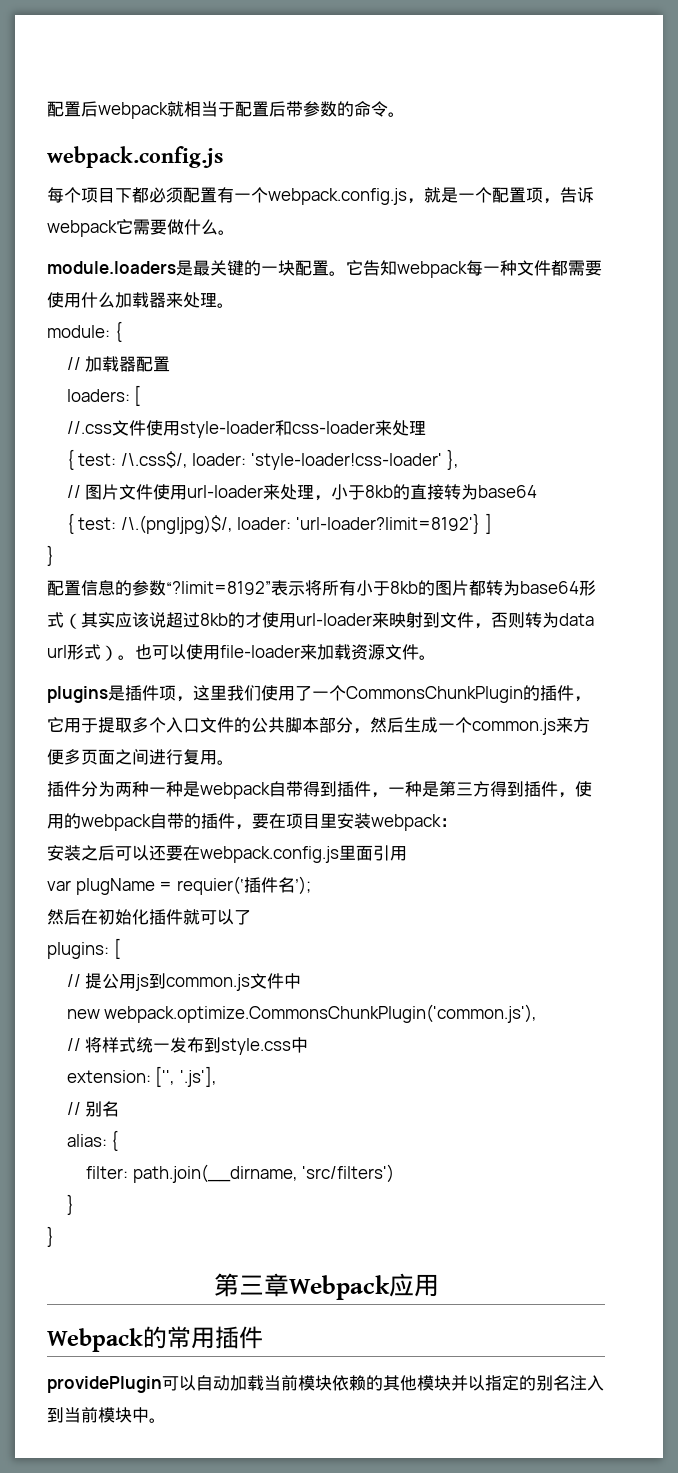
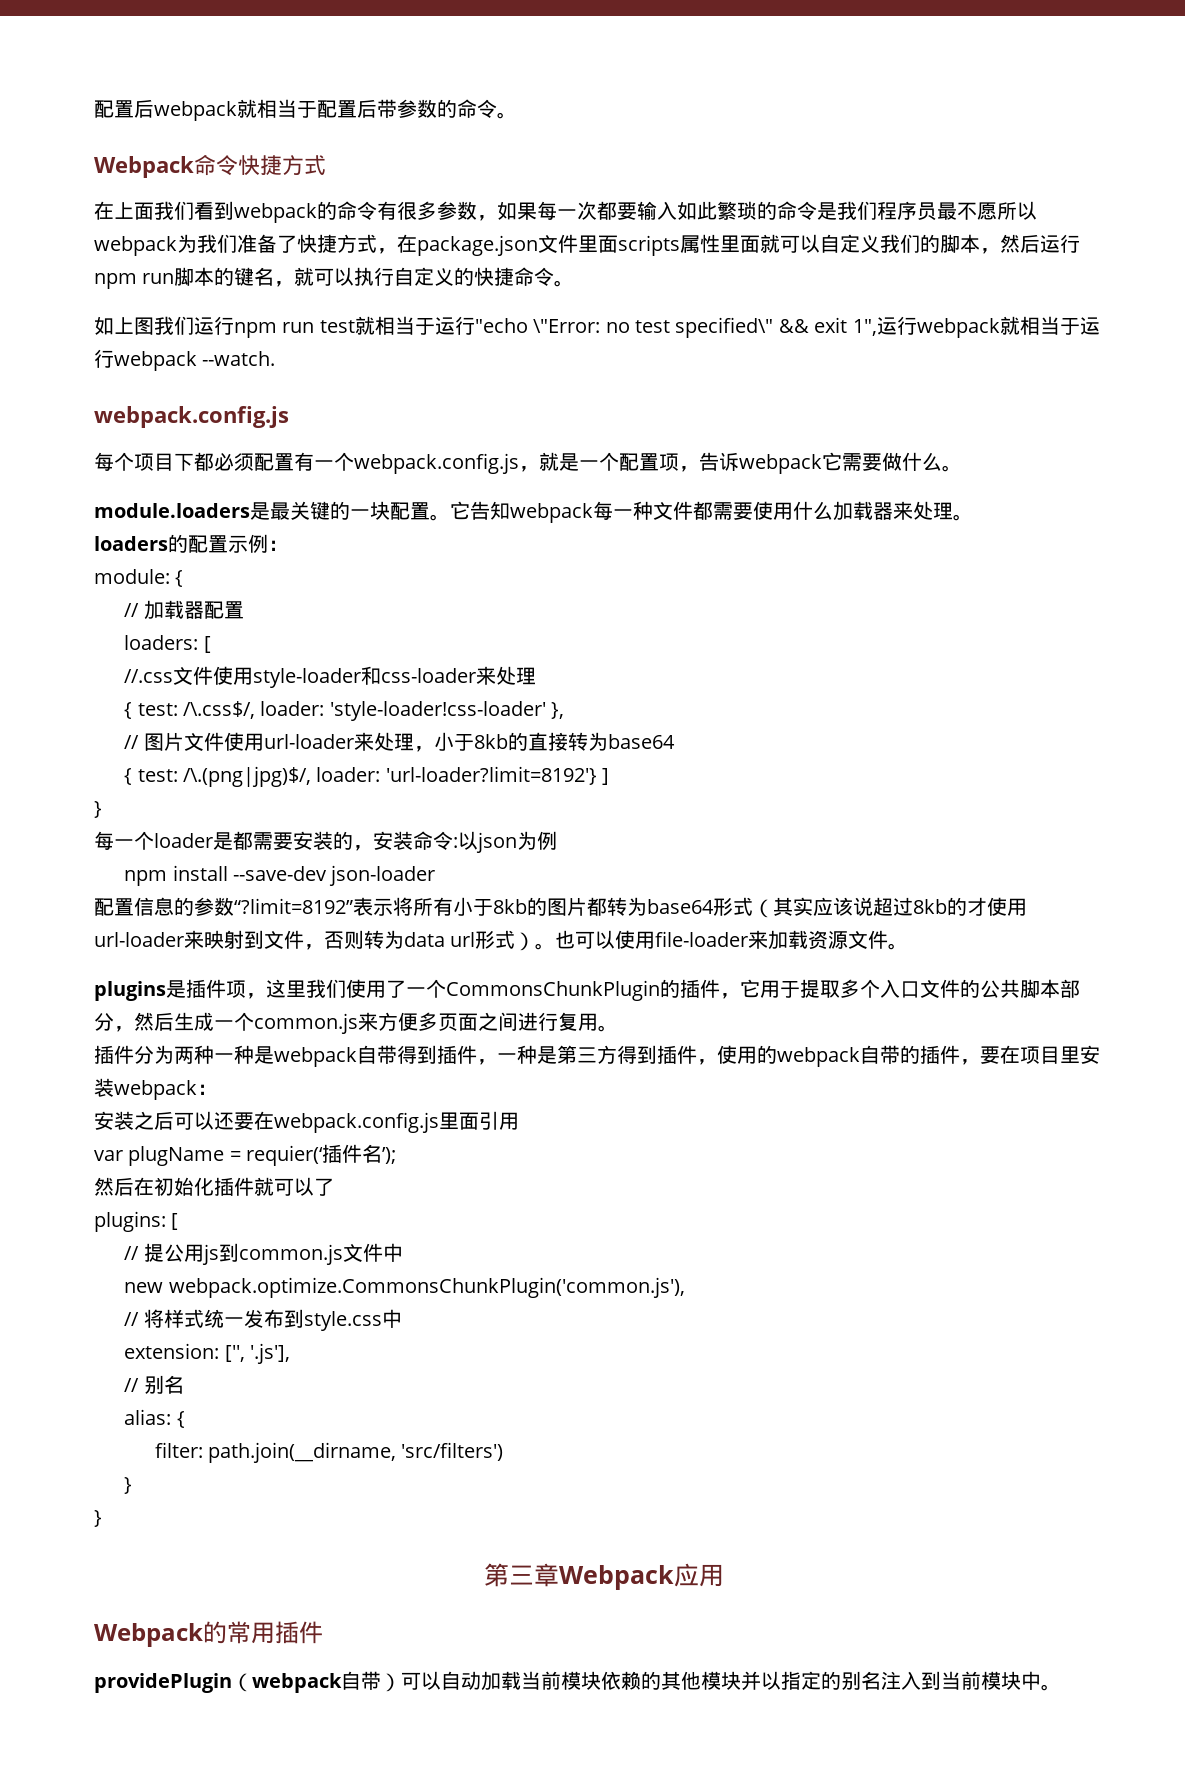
(405, 114) none -> [94,154,326,178] [94,201,1037,223] [94,234,1080,256] [94,267,575,289] [94,316,1100,338] [94,349,276,371] // Webpack命令快捷方式 // 在上面我们看到webpack的命令有很多参数，如果每一次都要输入如此繁琐的命令是我们程序员最不愿所以webpack为我们准备了快捷方式，在package.json文件里面scripts属性里面就可以自定义我们的脚本，然后运行npm run脚本的键名，就可以执行自定义的快捷命令。 // 如上图我们运行npm run test就相当于运行"echo \"Error: no test specified\" && exit 1",运行webpack就相当于运行webpack --watch.
(234, 305) none -> [94,534,288,553] // loaders的配置示例：
(54, 555) none -> [94,831,557,853] [124,865,436,886] // 每一个loader是都需要安装的，安装命令:以json为例 // npm install --save-dev json-loader
(162, 1384) none -> [232,1671,401,1693] （webpack自带）

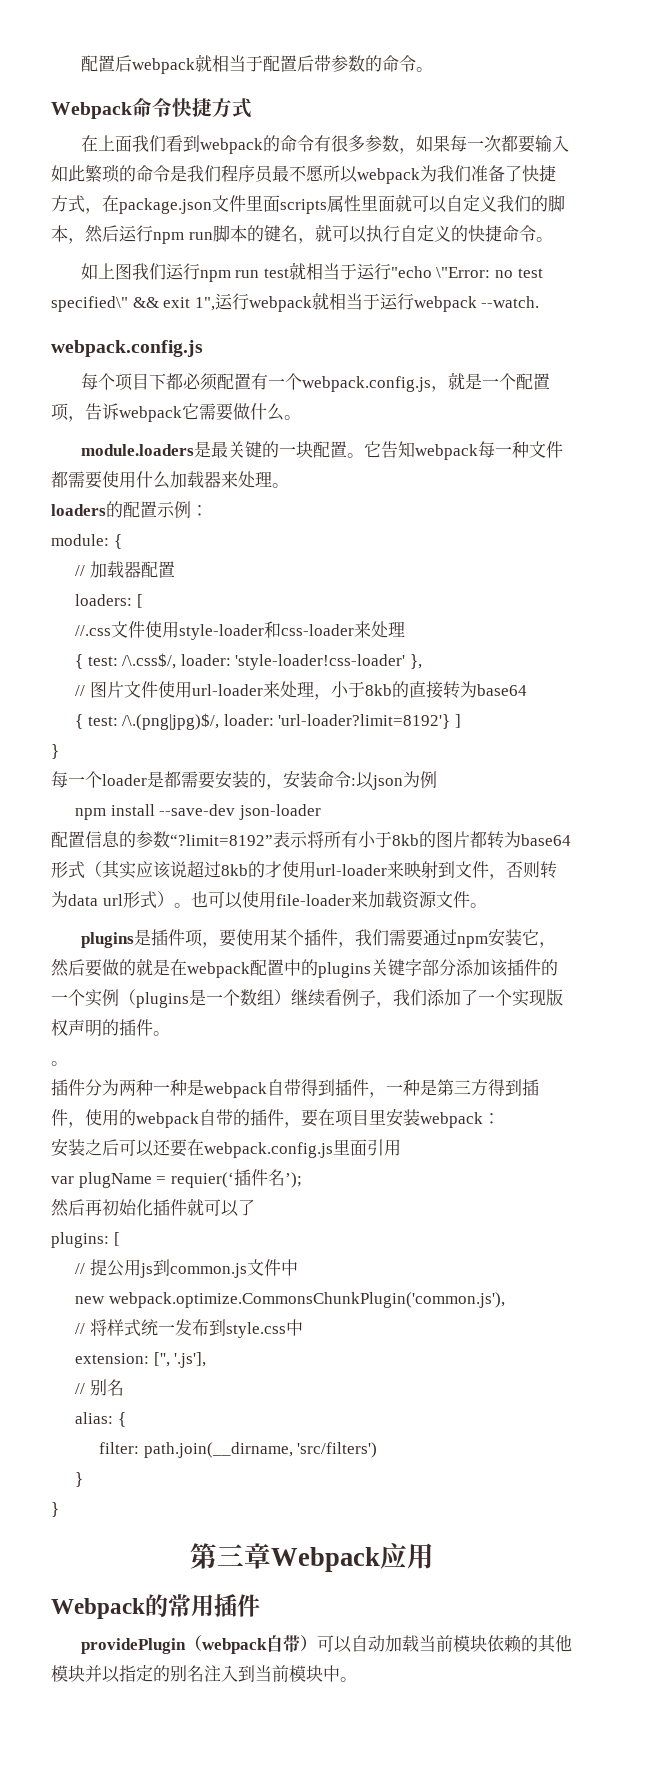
[266,979,1080,1001] [94,1012,598,1034] 这里我们使用了一个CommonsChunkPlugin的插件，它用于提取多个入口文件的公共脚本部分，然后生成一个common.js来方便多页面之间进行复用 -> [218,929,556,948] [51,958,558,978] [51,989,563,1008] [51,1019,170,1037] 要使用某个插件，我们需要通过npm安装它，然后要做的就是在webpack配置中的plugins关键字部分添加该插件的一个实例（plugins是一个数组）继续看例子，我们添加了一个实现版权声明的插件。 //
[134,1177,154,1196] 在 -> [85,1199,102,1216] 再

